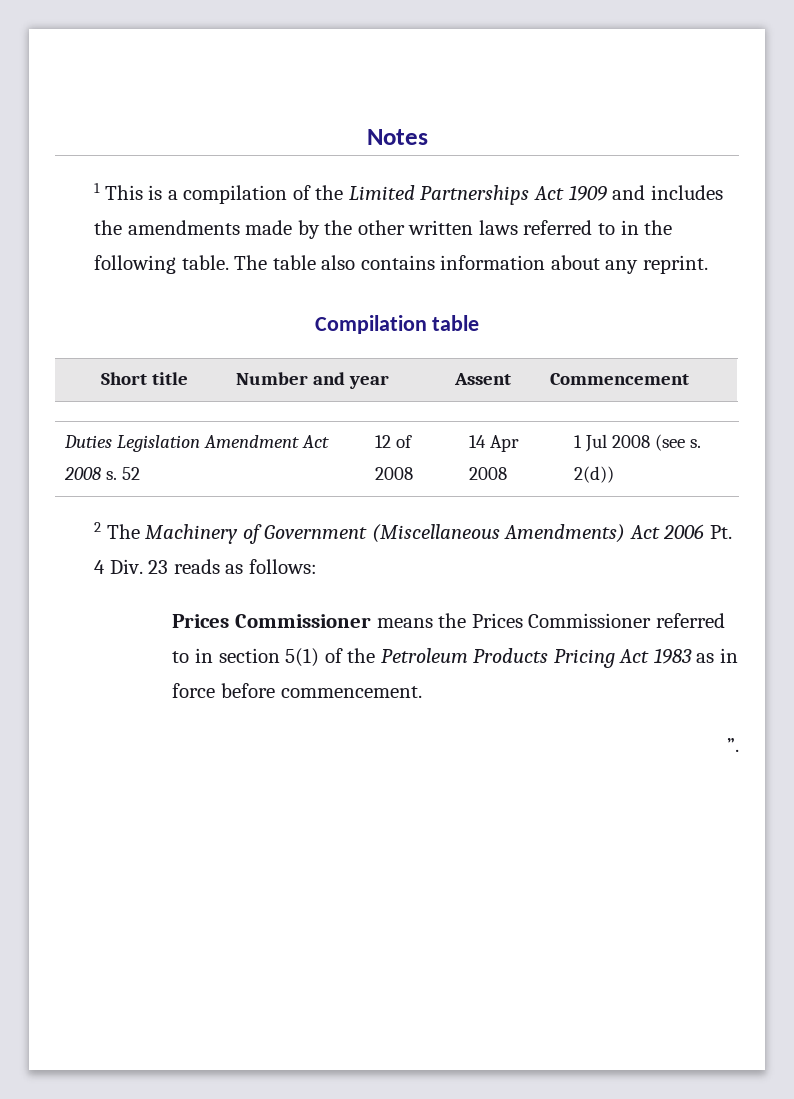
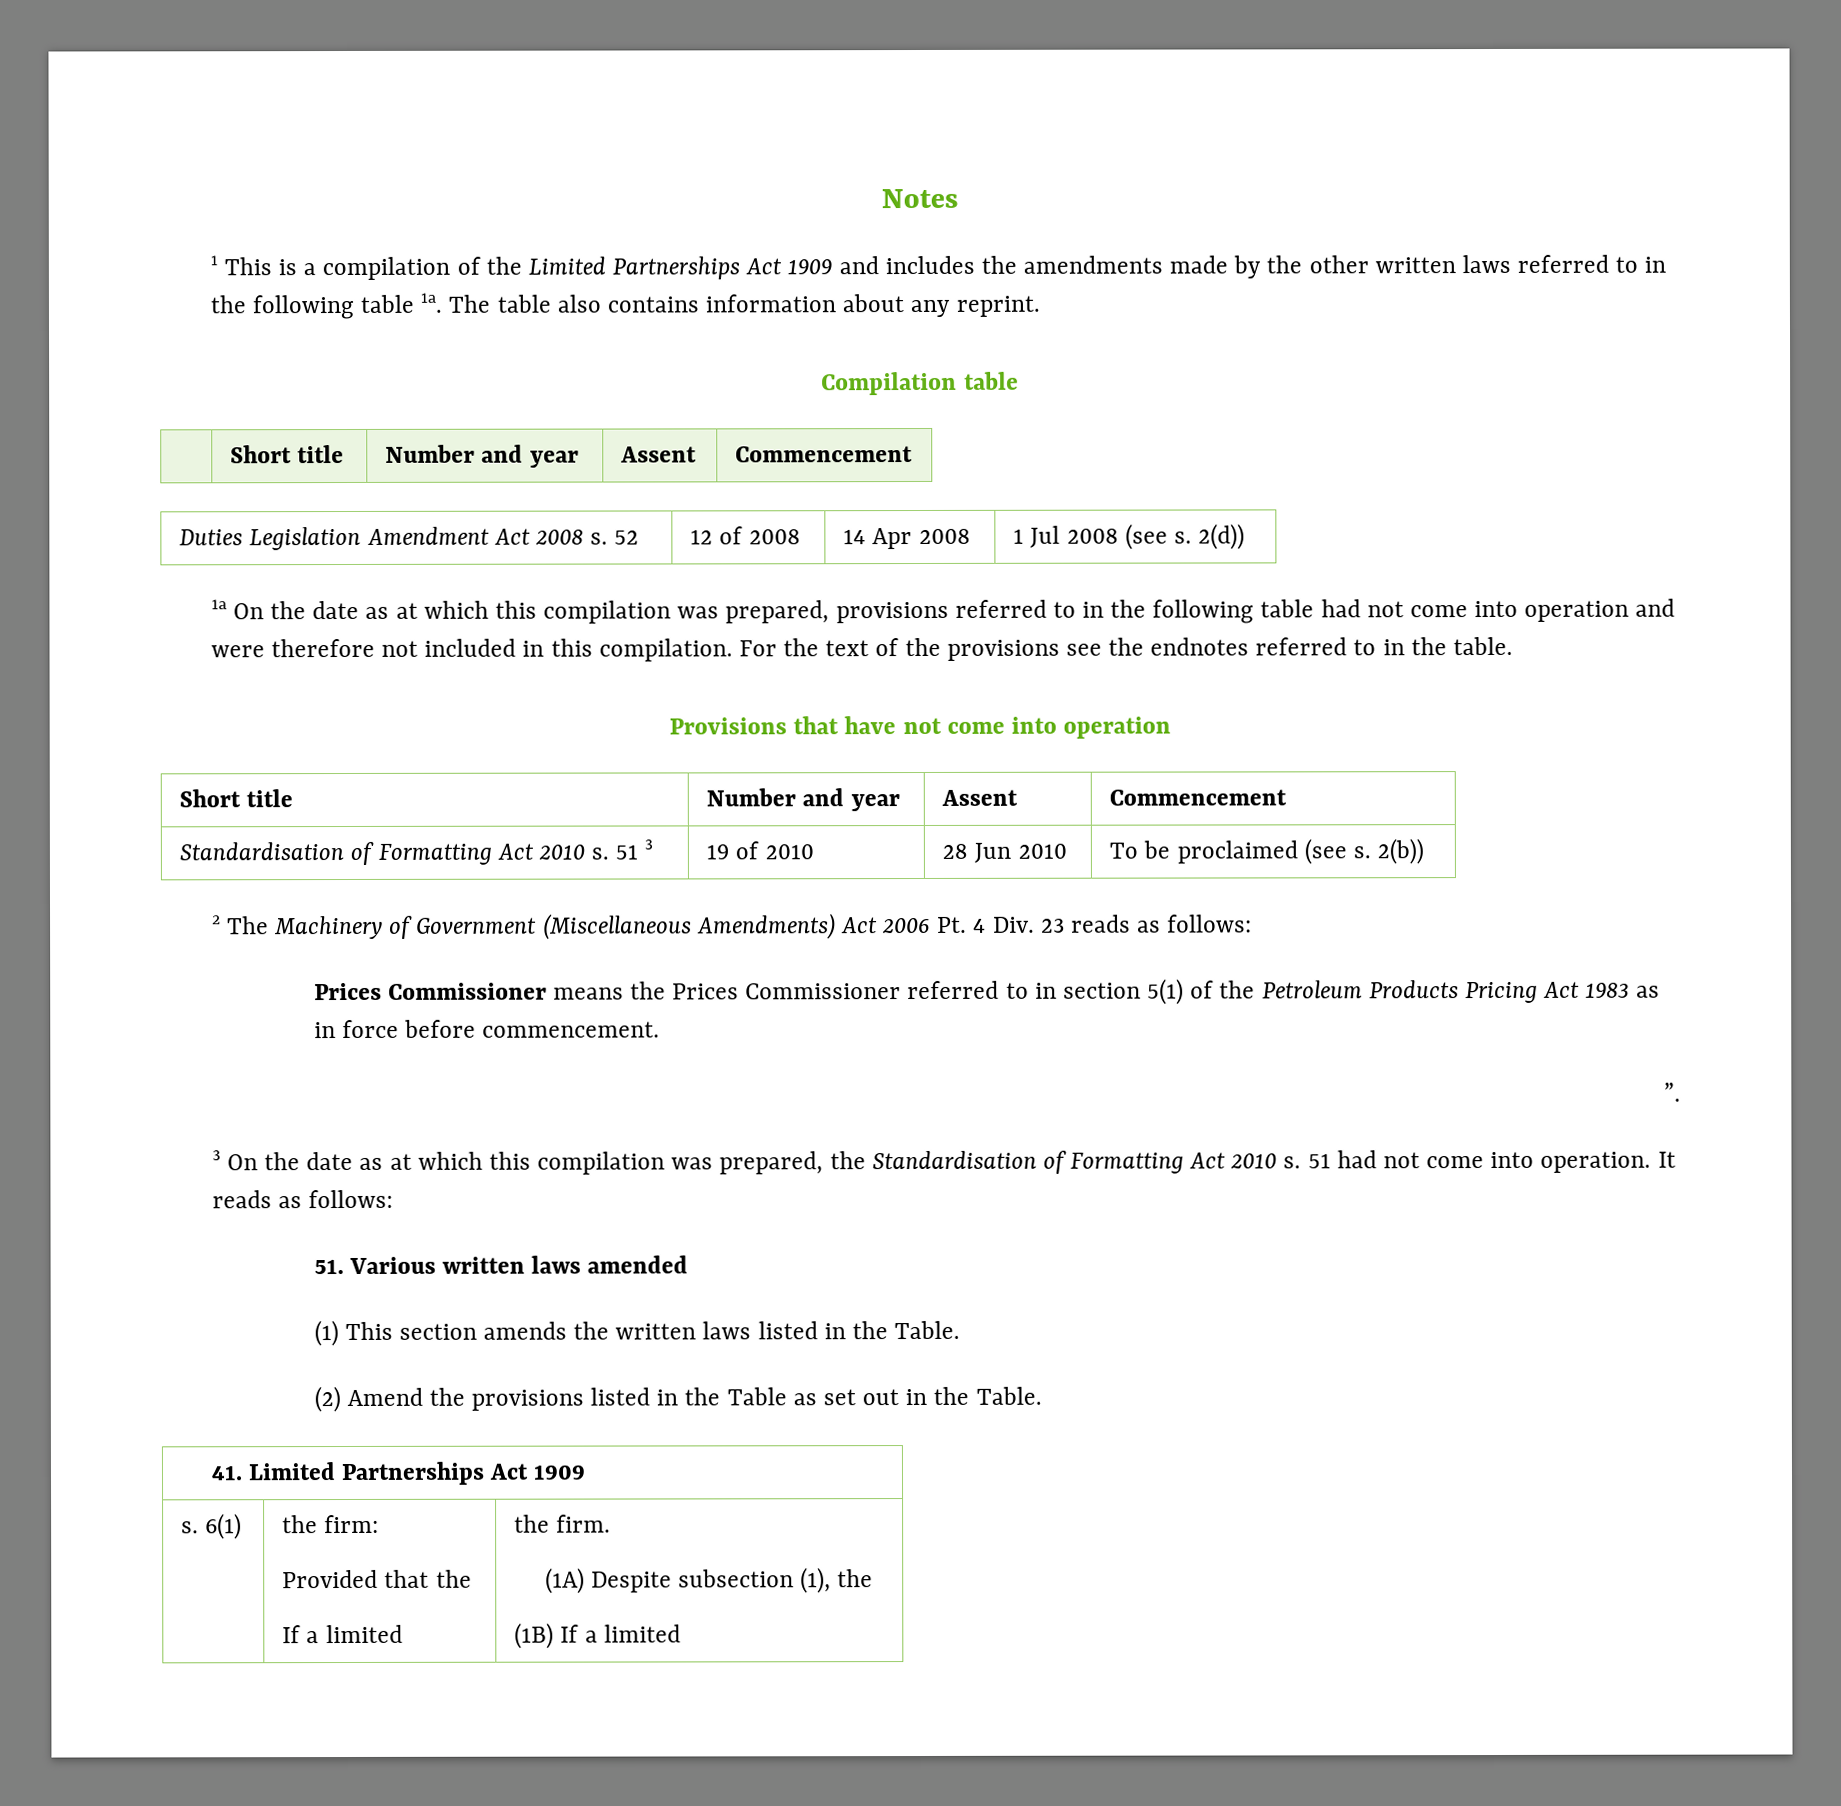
[181,255,229,270] table. -> [360,292,443,313] table 1a.
(614, 474) none -> [210,598,1676,624] [210,636,1513,662] [669,716,1171,739] [179,789,294,808] [706,788,900,812] [941,789,1019,806] [1109,789,1288,806] [179,839,654,865] [706,841,814,860] [942,842,1067,863] [1109,838,1425,865] // 1a On the date as at which this compilation was prepared, provisions referred to in the following table had not come into operation and were therefore not included in this compilation. For the text of the provisions see the endnotes referred to in the table. // Provisions that have not come into operation // Short title | Number and year | Assent | Commencement // Standardisation of Formatting Act 2010 s. 51 3 | 19 of 2010 | 28 Jun 2010 | To be proclaimed (see s. 2(b))
(739, 745) none -> [211,1150,1676,1175] [211,1189,394,1209] [313,1255,689,1275] [313,1320,961,1347] [313,1386,1042,1413] [210,1461,587,1486] [181,1513,243,1540] [282,1514,380,1534] [282,1569,472,1589] [282,1624,403,1644] [514,1514,612,1533] [544,1567,874,1594] [514,1622,681,1649] // 3 On the date as at which this compilation was prepared, the Standardisation of Formatting Act 2010 s. 51 had not come into operation. It reads as follows: // 51. Various written laws amended // (1) This section amends the written laws listed in the Table. // (2) Amend the provisions listed in the Table as set out in the Table. // 41. Limited Partnerships Act 1909 // s. 6(1) | the firm: // Provided that the // If a limited | the firm. // (1A) Despite subsection (1), the // (1B) If a limited

